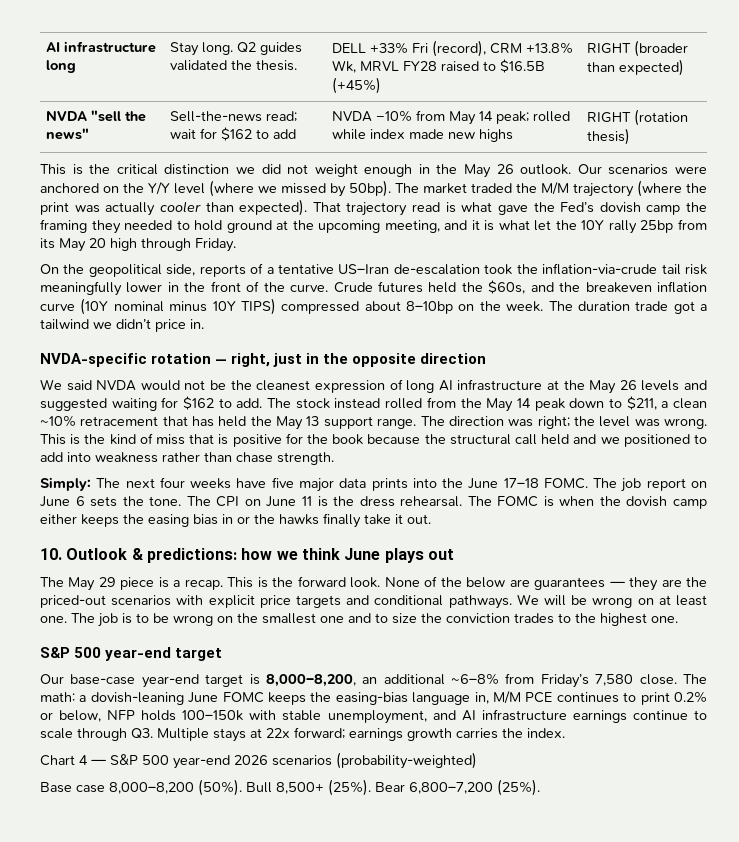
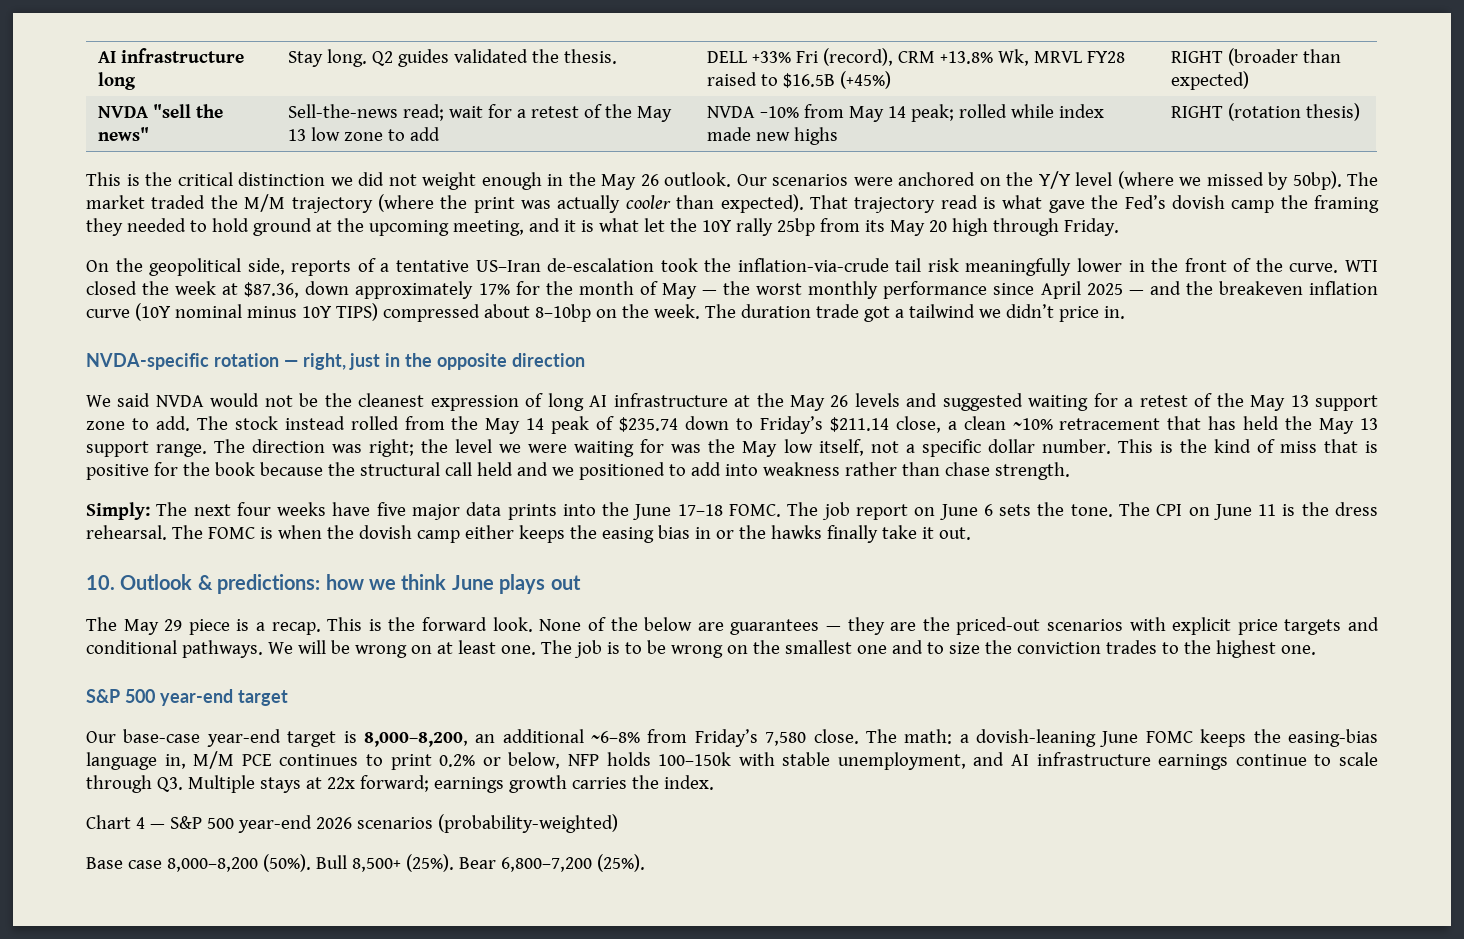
[221,127,253,141] $162 -> [516,104,672,122] [287,127,383,141] a retest of the May 13 low zone
[333,280,526,294] Crude futures held the $60s, -> [1344,260,1378,272] [86,281,1144,299] WTI closed the week at $87.36, down approximately 17% for the month of May — the worst monthly performance since April 2025 —
[183,396,215,410] $162 -> [1124,393,1378,411] [86,421,125,430] a retest of the May 13 support zone
[569,396,657,410] down to $211, -> [596,416,941,434] of $235.74 down to Friday’s $211.14 close,
[634,418,708,429] was wrong. -> [499,439,1111,457] we were waiting for was the May low itself, not a specific dollar number.

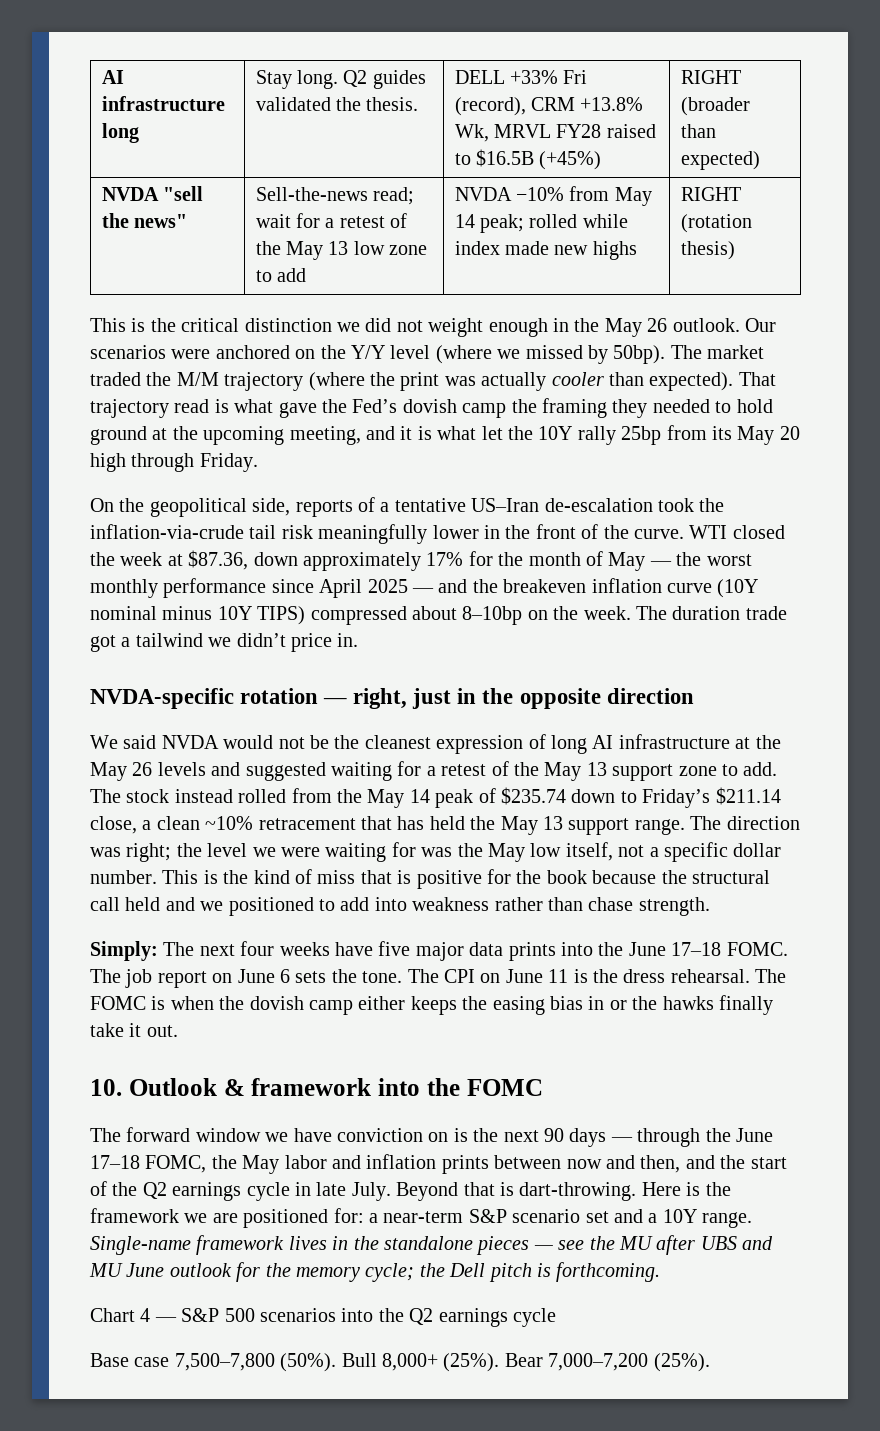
[217,574,581,594] [86,617,1380,635] [86,640,1316,658] [86,689,288,706] [86,729,1378,747] [86,751,1378,770] [86,775,714,793] predictions: how we think June plays out // The May 29 piece is a recap. This is the forward look. None of the below are guarantees — they are the priced-out scenarios with explicit price targets and conditional pathways. We will be wrong on at least one. The job is to be wrong on the smallest one and to size the conviction trades to the highest one. // S&P 500 year-end target // Our base-case year-end target is 8,000–8,200, an additional ~6–8% from Friday’s 7,580 close. The math: a dovish-leaning June FOMC keeps the easing-bias language in, M/M PCE continues to print 0.2% or below, NFP holds 100–150k with stable unemployment, and AI infrastructure earnings continue to scale through Q3. Multiple stays at 22x forward; earnings growth carries the index. -> [251,1078,543,1096] [90,1127,773,1147] [90,1154,787,1174] [90,1181,731,1201] [90,1208,753,1228] [90,1235,774,1255] [89,1262,661,1282] framework into the FOMC // The forward window we have conviction on is the next 90 days — through the June 17–18 FOMC, the May labor and inflation prints between now and then, and the start of the Q2 earnings cycle in late July. Beyond that is dart-throwing. Here is the framework we are positioned for: a near-term S&P scenario set and a 10Y range. Single-name framework lives in the standalone pieces — see the MU after UBS and MU June outlook for the memory cycle; the Dell pitch is forthcoming.
[237,814,618,833] year-end 2026 scenarios (probability-weighted) -> [260,1308,556,1327] scenarios into the Q2 earnings cycle
[166,857,258,872] 8,000–8,200 -> [174,1353,275,1371] 7,500–7,800
[351,858,401,872] 8,500+ -> [382,1353,438,1371] 8,000+
[500,857,592,872] 6,800–7,200 -> [548,1353,649,1371] 7,000–7,200

